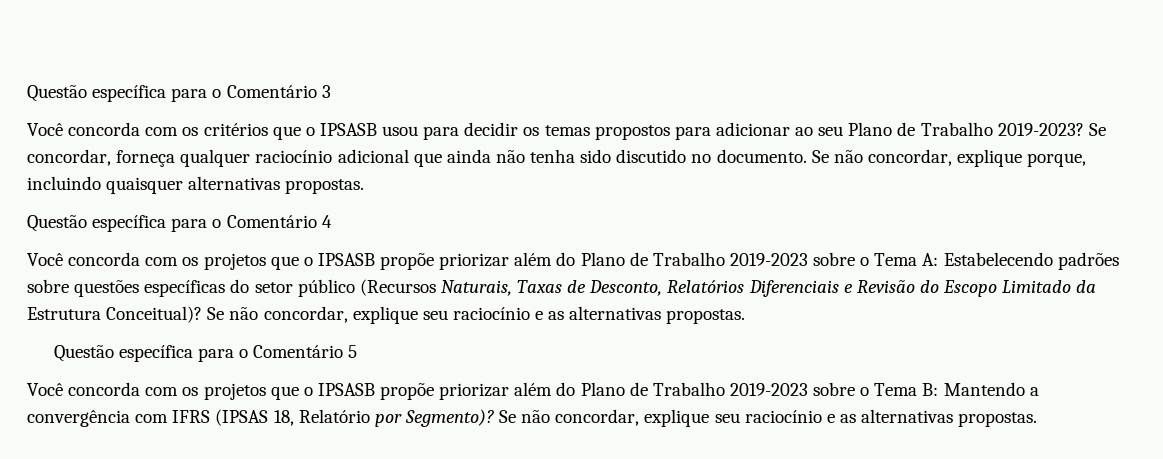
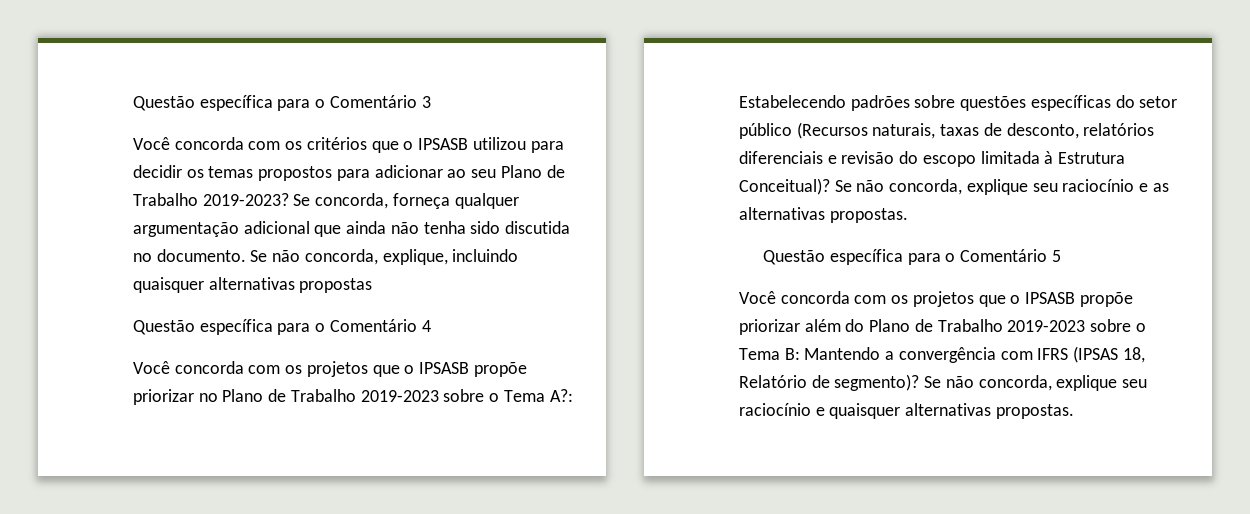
[382,126,419,136] usou -> [472,137,526,150] utilizou
[27,149,111,166] concordar, -> [315,193,389,209] concorda,
[255,150,333,163] raciocínio -> [133,222,239,237] argumentação
[616,149,687,163] discutido -> [505,221,571,234] discutida
[867,149,1087,167] concordar, explique porque, -> [304,249,448,265] concorda, explique,
[285,179,365,194] propostas. -> [299,278,373,293] propostas
[514,252,939,266] além do Plano de Trabalho 2019-2023 sobre o Tema A: -> [198,389,573,402] no Plano de Trabalho 2019-2023 sobre o Tema A?:
[440,279,1097,297] Naturais, Taxas de Desconto, Relatórios Diferenciais e Revisão do Escopo Limitado da -> [872,123,1155,139] [739,151,1054,167] naturais, taxas de desconto, relatórios diferenciais e revisão do escopo limitada à
[263,306,348,323] concordar, -> [889,179,963,195] concorda,
[374,409,856,427] por Segmento)? Se não concordar, explique seu raciocínio e as -> [811,374,1148,391] [739,403,901,419] de segmento)? Se não concorda, explique seu raciocínio e quaisquer

